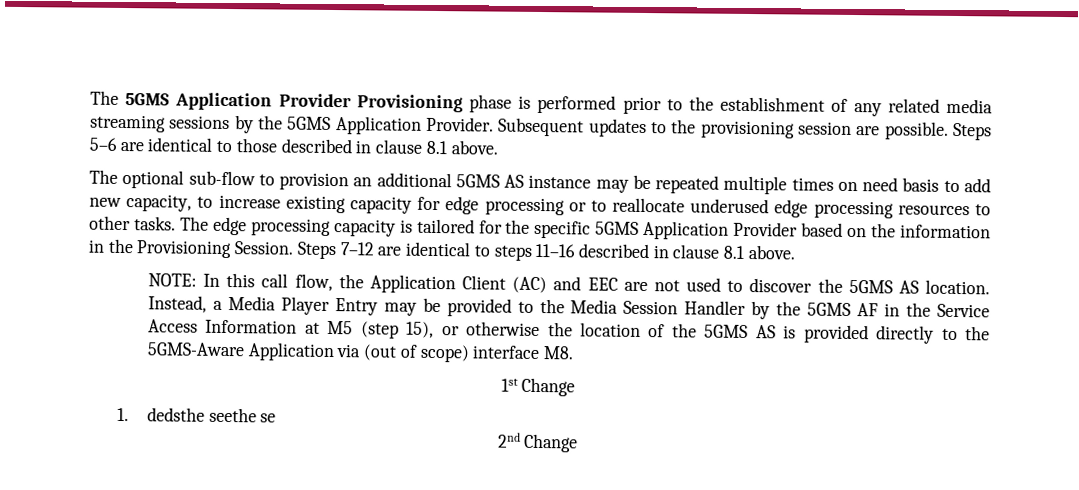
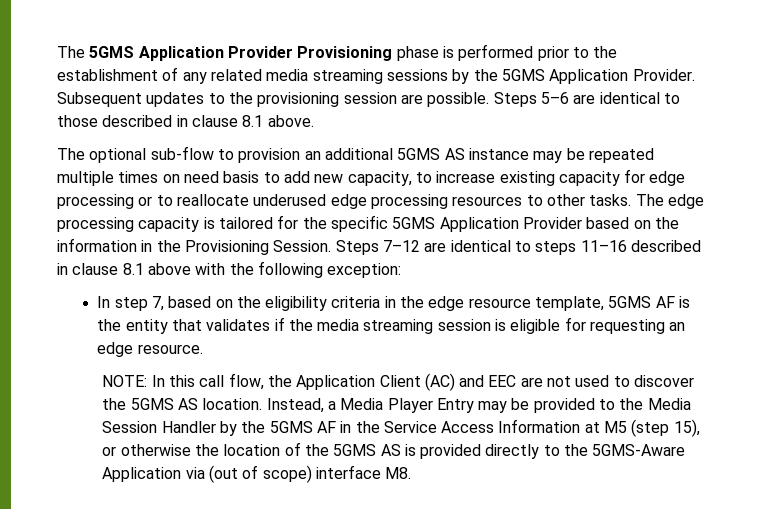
[747,245,796,260] above. -> [147,261,402,278] [97,296,691,311] [97,317,686,334] [97,342,203,357] above with the following exception: // In step 7, based on the eligibility criteria in the edge resource template, 5GMS AF is the entity that validates if the media streaming session is eligible for requesting an edge resource.
[500,377,576,397] [116,407,277,423] [497,432,579,453] // 1st Change // 1. dedsthe seethe se // 2nd Change -> (412, 473) none

